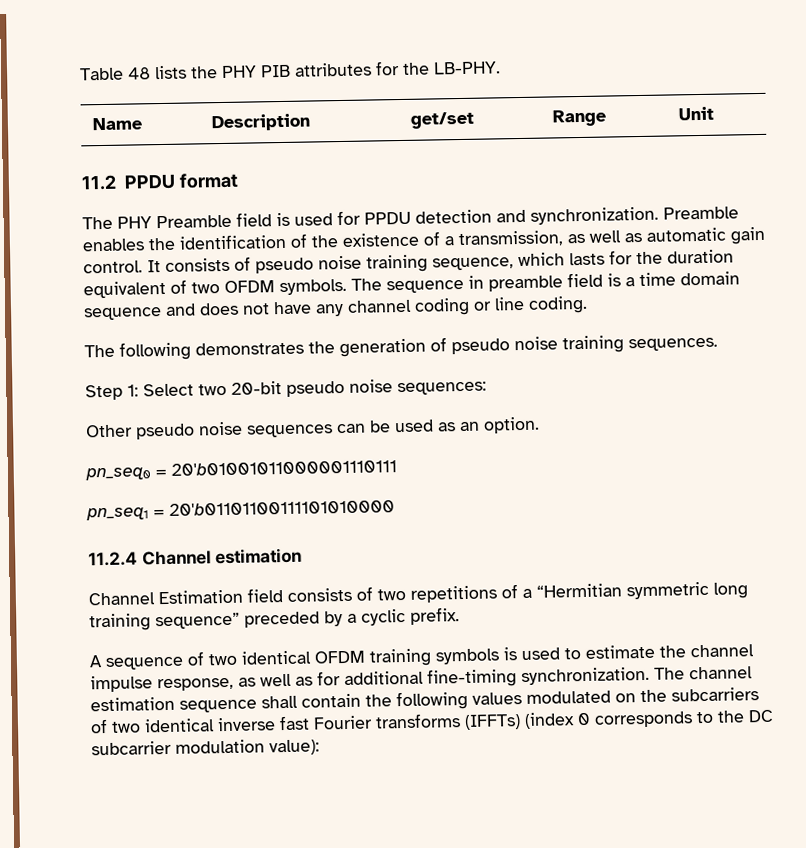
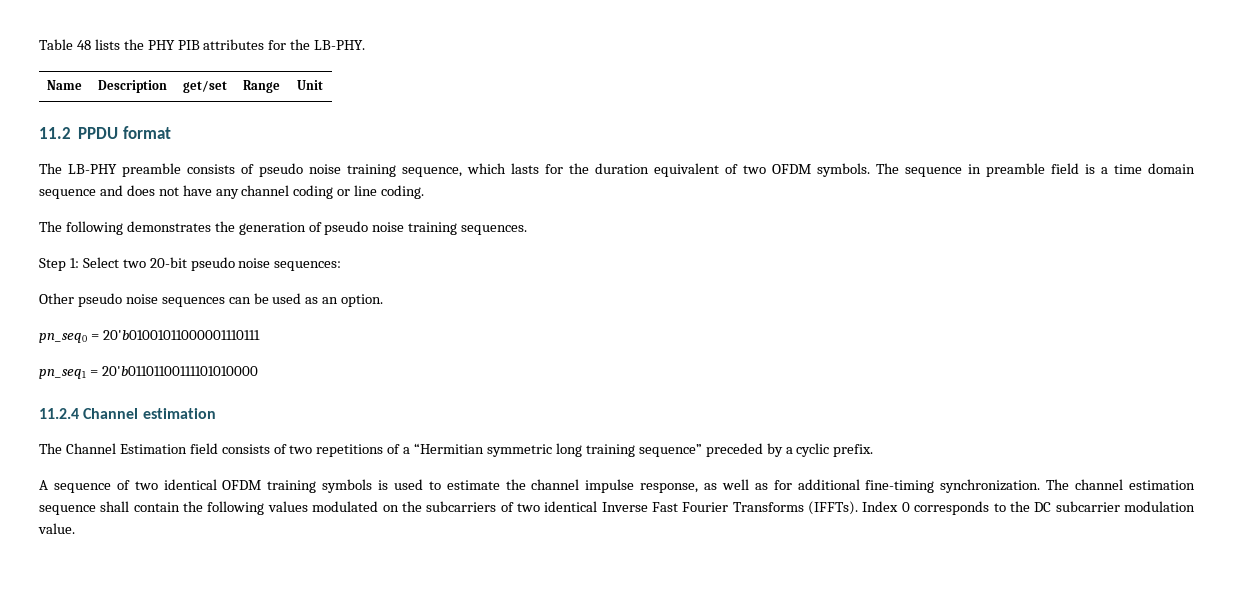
[117,206,739,229] [82,226,766,252] [83,260,161,274] PHY Preamble field is used for PPDU detection and synchronization. Preamble enables the identification of the existence of a transmission, as well as automatic gain control. It -> [68,163,181,177] LB-PHY preamble
(303, 556) none -> [39,443,62,454] The
[217,712,575,732] inverse fast Fourier transforms (IFFTs) (index -> [601,501,899,515] Inverse Fast Fourier Transforms (IFFTs). Index
[269,739,320,756] value): -> [38,523,75,534] value.

